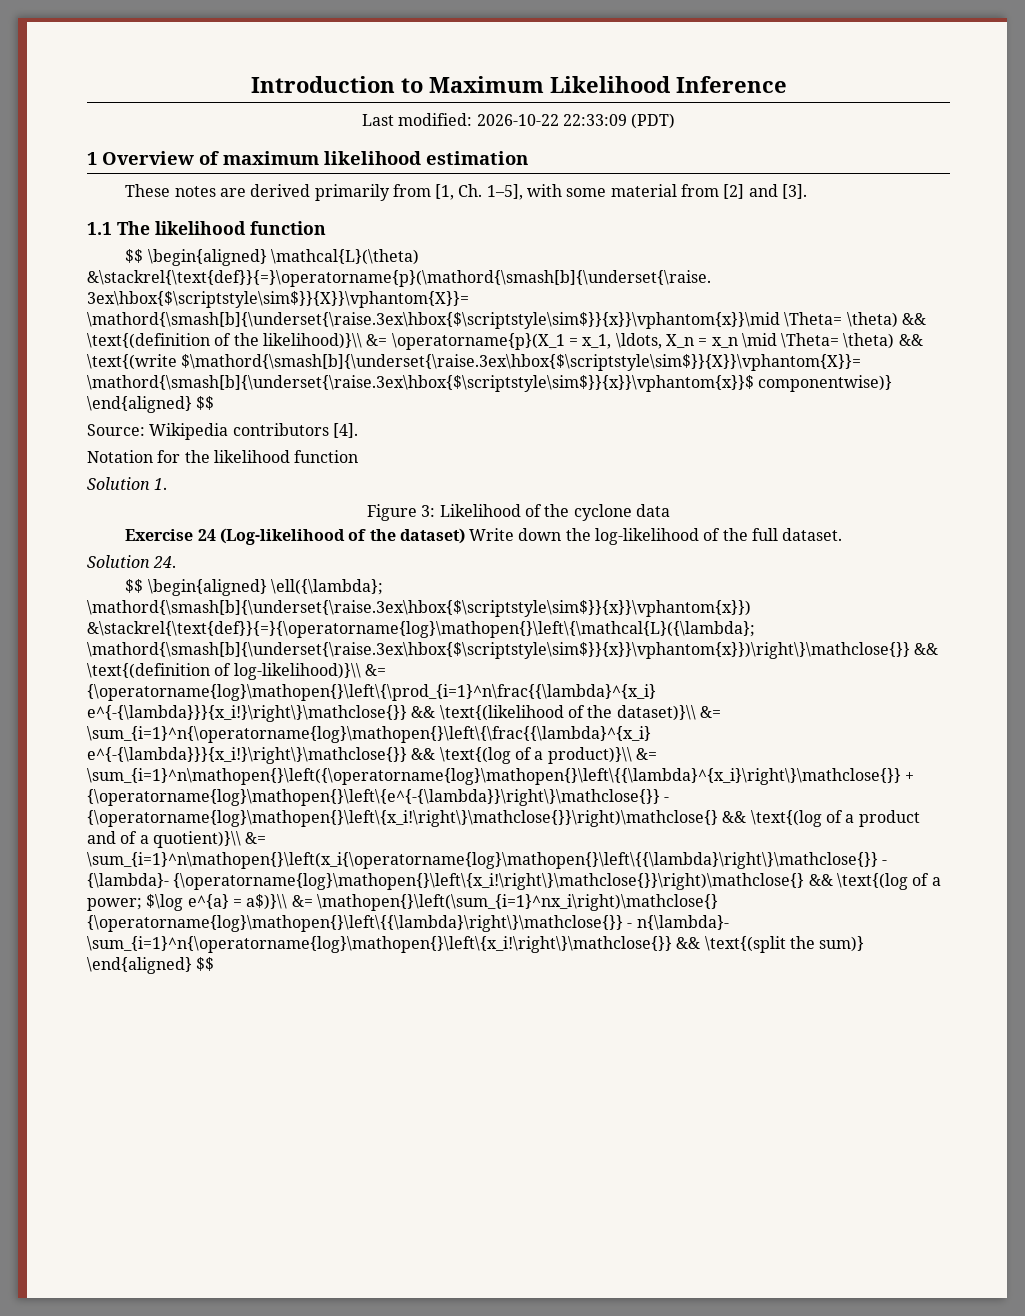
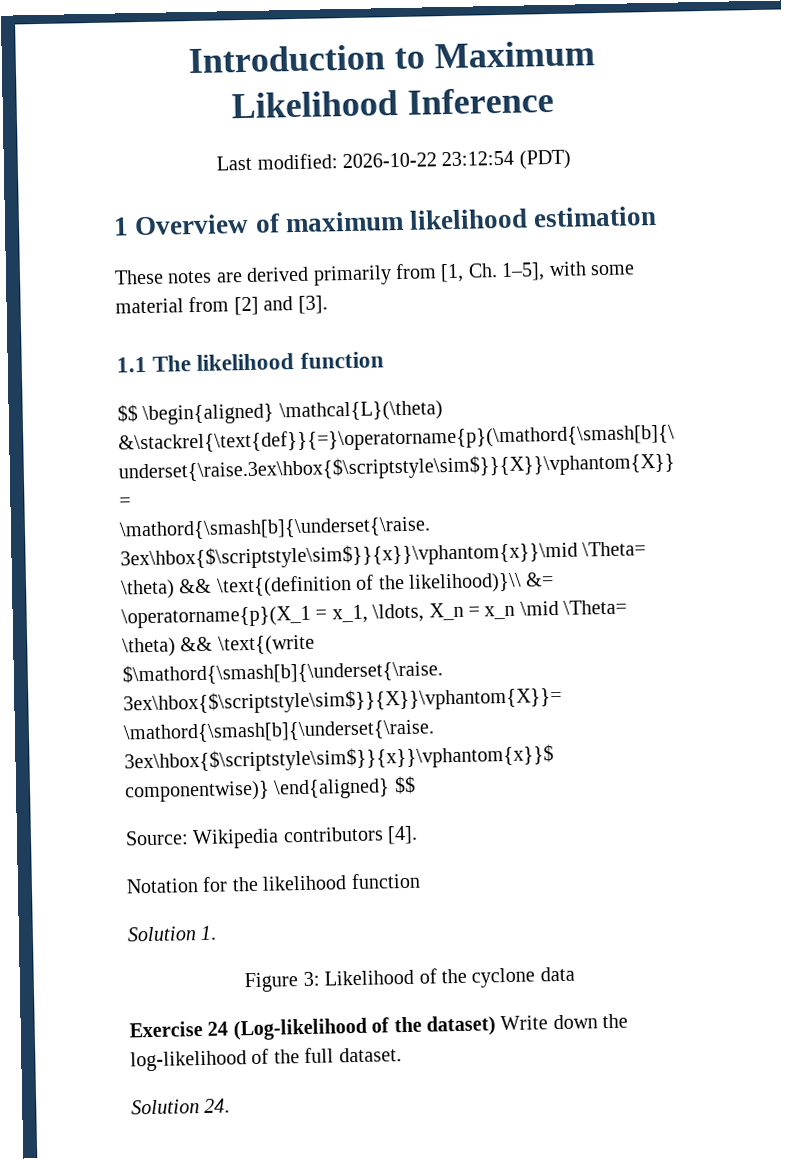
[562,114,627,126] 22:33:09 -> [441,150,515,167] 23:12:54
[125,579,383,596] [87,600,751,617] [87,621,755,638] [87,642,939,659] [87,663,386,680] [87,684,656,701] [87,705,721,722] [87,726,651,743] [87,747,657,764] [87,768,915,785] [87,789,670,806] [87,810,920,827] [87,831,267,848] [87,852,888,869] [87,873,941,890] [87,894,718,911] [87,915,729,932] [87,936,865,953] [87,957,215,974] // $$ \begin{aligned} \ell({\lambda}; \mathord{\smash[b]{\underset{\raise.3ex\hbox{$\scriptstyle\sim$}}{x}}\vphantom{x}}) &\stackrel{\text{def}}{=}{\operatorname{log}\mathopen{}\left\{\mathcal{L}({\lambda}; \mathord{\smash[b]{\underset{\raise.3ex\hbox{$\scriptstyle\sim$}}{x}}\vphantom{x}})\right\}\mathclose{}} && \text{(definition of log-likelihood)}\\ &= {\operatorname{log}\mathopen{}\left\{\prod_{i=1}^n\frac{{\lambda}^{x_i} e^{-{\lambda}}}{x_i!}\right\}\mathclose{}} && \text{(likelihood of the dataset)}\\ &= \sum_{i=1}^n{\operatorname{log}\mathopen{}\left\{\frac{{\lambda}^{x_i} e^{-{\lambda}}}{x_i!}\right\}\mathclose{}} && \text{(log of a product)}\\ &= \sum_{i=1}^n\mathopen{}\left({\operatorname{log}\mathopen{}\left\{{\lambda}^{x_i}\right\}\mathclose{}} + {\operatorname{log}\mathopen{}\left\{e^{-{\lambda}}\right\}\mathclose{}} - {\operatorname{log}\mathopen{}\left\{x_i!\right\}\mathclose{}}\right)\mathclose{} && \text{(log of a product and of a quotient)}\\ &= \sum_{i=1}^n\mathopen{}\left(x_i{\operatorname{log}\mathopen{}\left\{{\lambda}\right\}\mathclose{}} - {\lambda}- {\operatorname{log}\mathopen{}\left\{x_i!\right\}\mathclose{}}\right)\mathclose{} && \text{(log of a power; $\log e^{a} = a$)}\\ &= \mathopen{}\left(\sum_{i=1}^nx_i\right)\mathclose{} {\operatorname{log}\mathopen{}\left\{{\lambda}\right\}\mathclose{}} - n{\lambda}- \sum_{i=1}^n{\operatorname{log}\mathopen{}\left\{x_i!\right\}\mathclose{}} && \text{(split the sum)} \end{aligned} $$ -> (231, 1105) none

